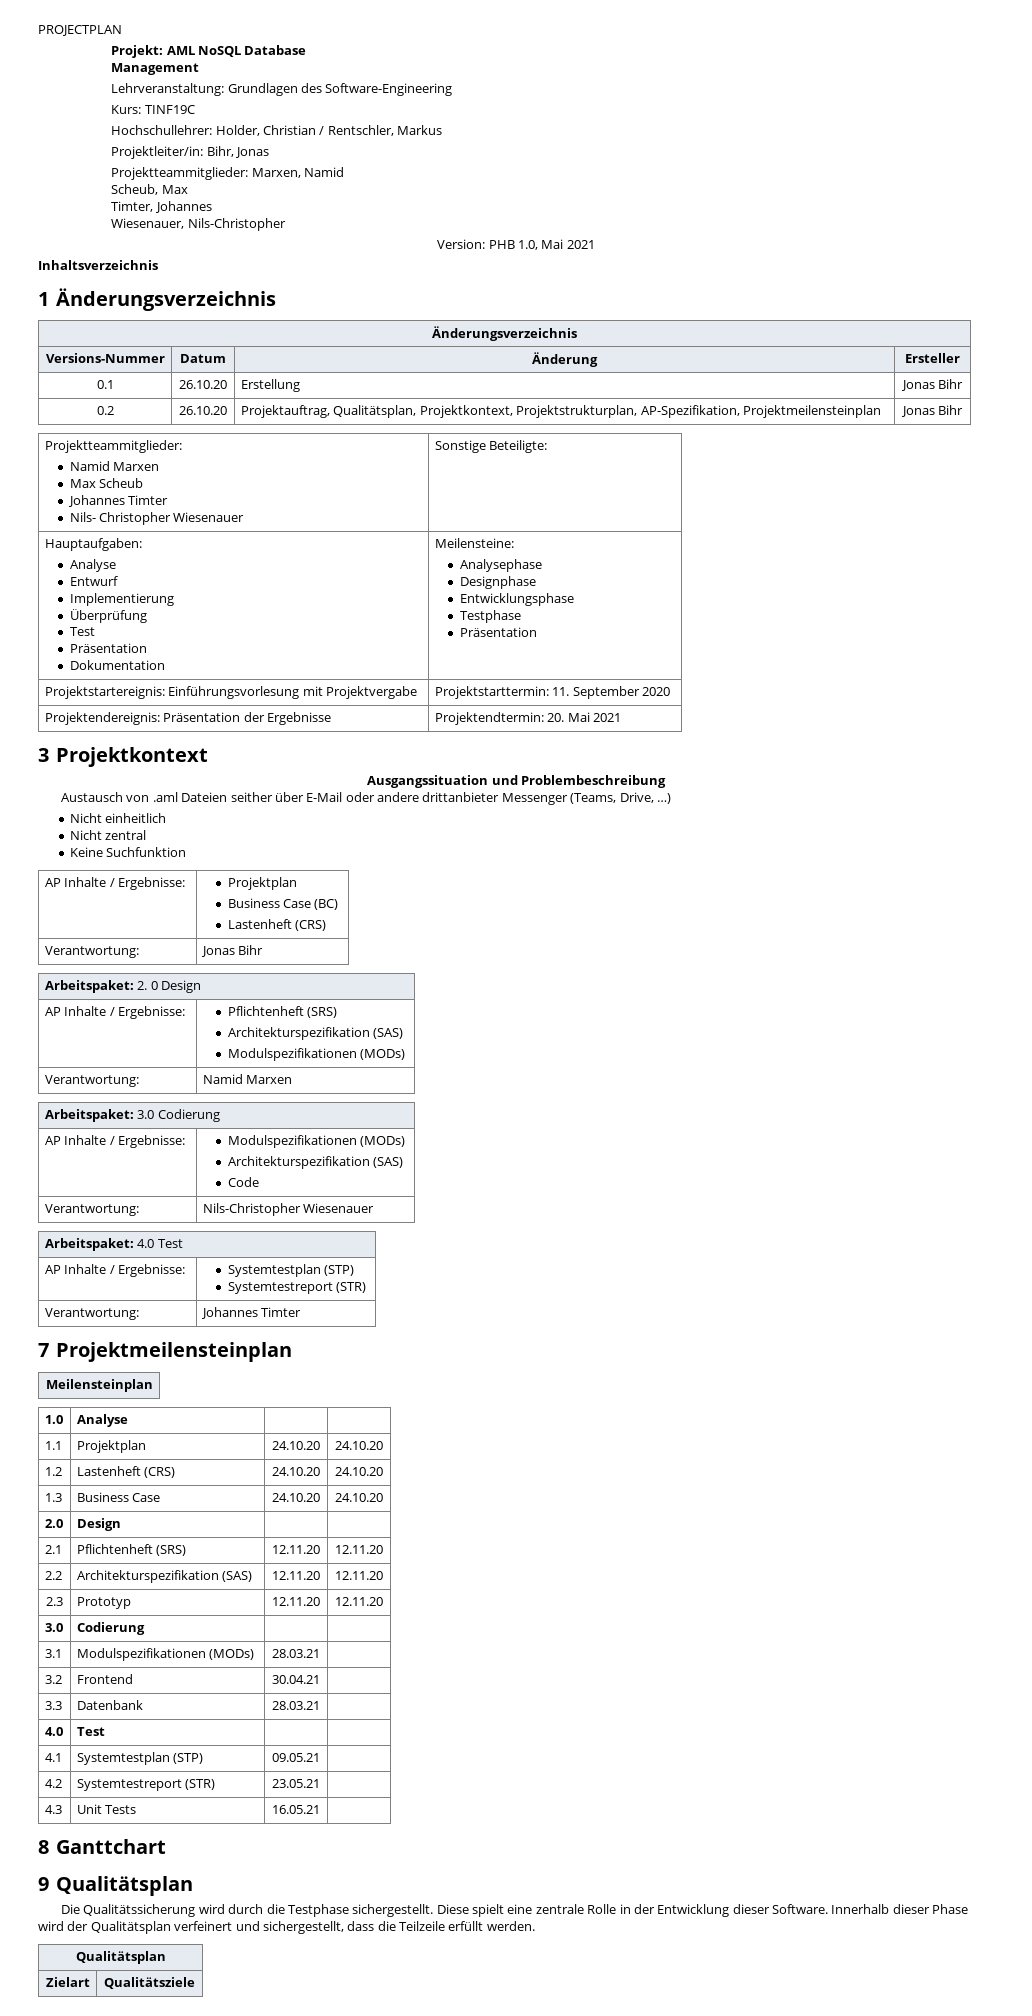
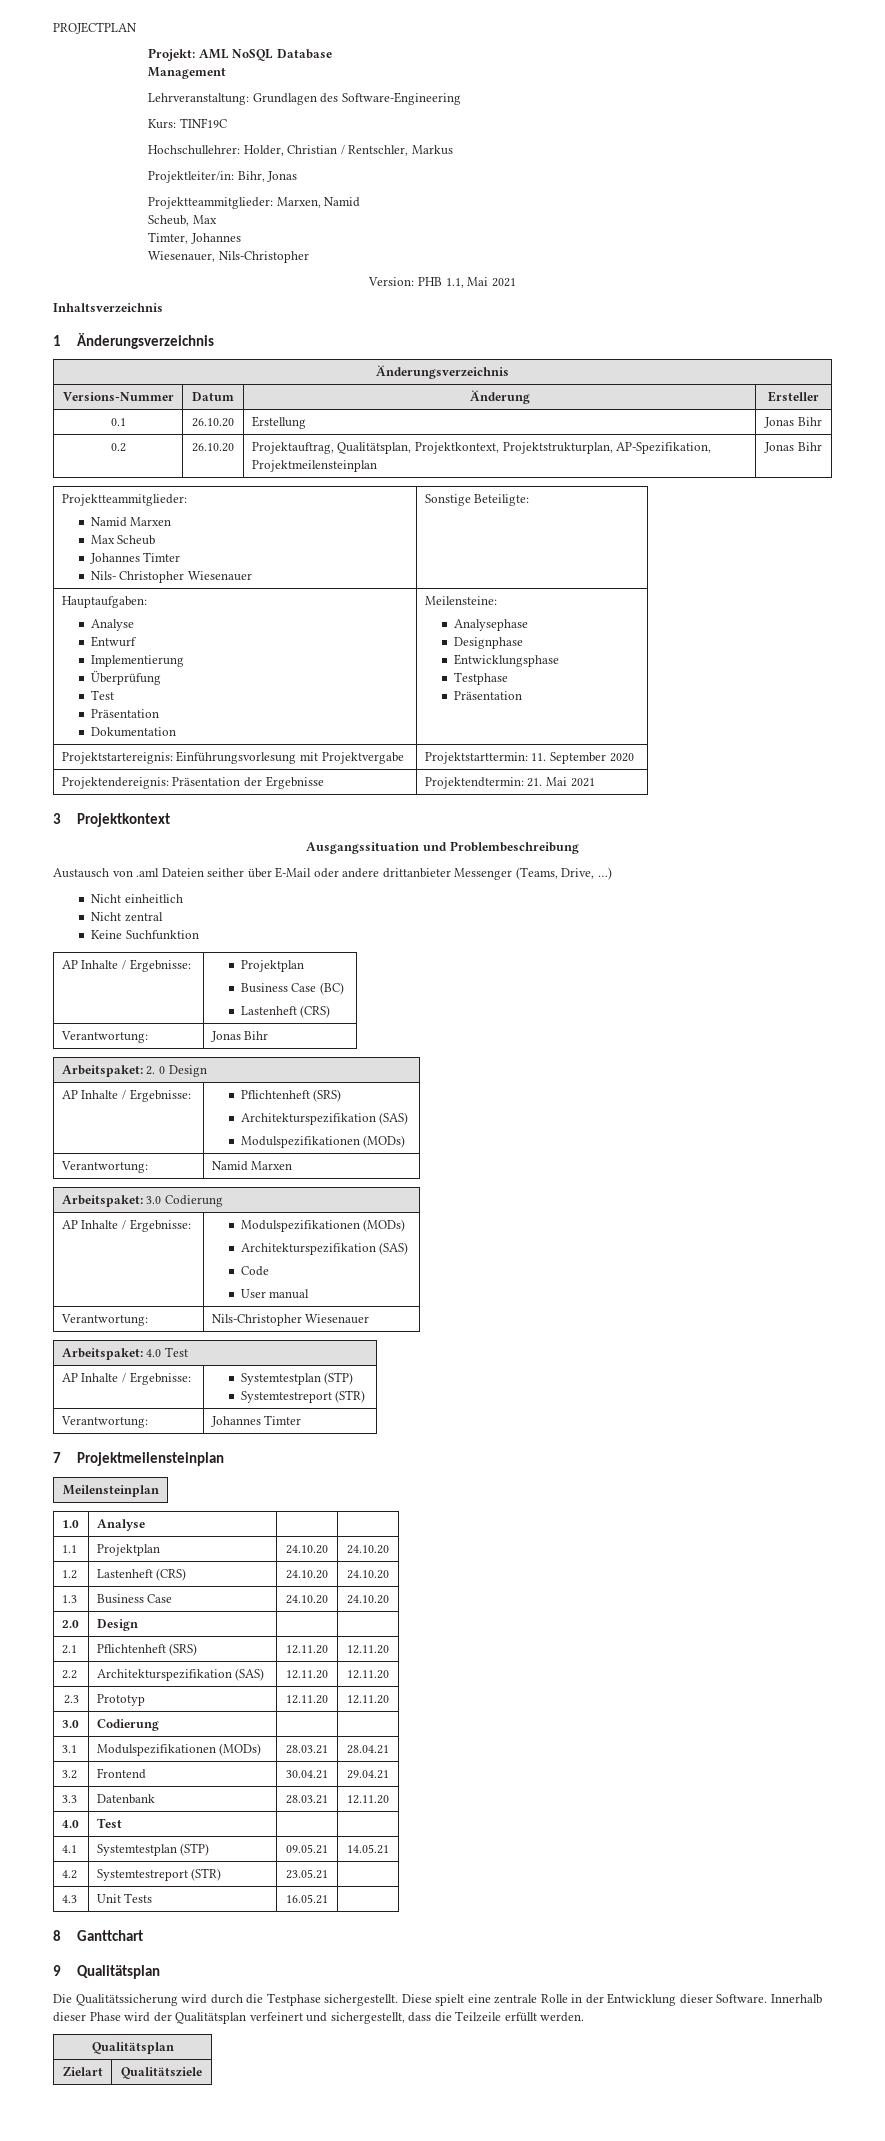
[518,240,538,250] 1.0, -> [445,278,464,288] 1.1,
[547,713,565,722] 20. -> [527,778,543,787] 21.
(259, 1182) none -> [240,1289,310,1299] // User manual
(320, 1653) none -> [347,1745,389,1754] 28.04.21
(320, 1679) none -> [347,1770,389,1779] 29.04.21
(320, 1705) none -> [347,1795,389,1804] 12.11.20
(320, 1757) none -> [347,1844,389,1854] 14.05.21

